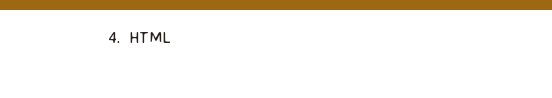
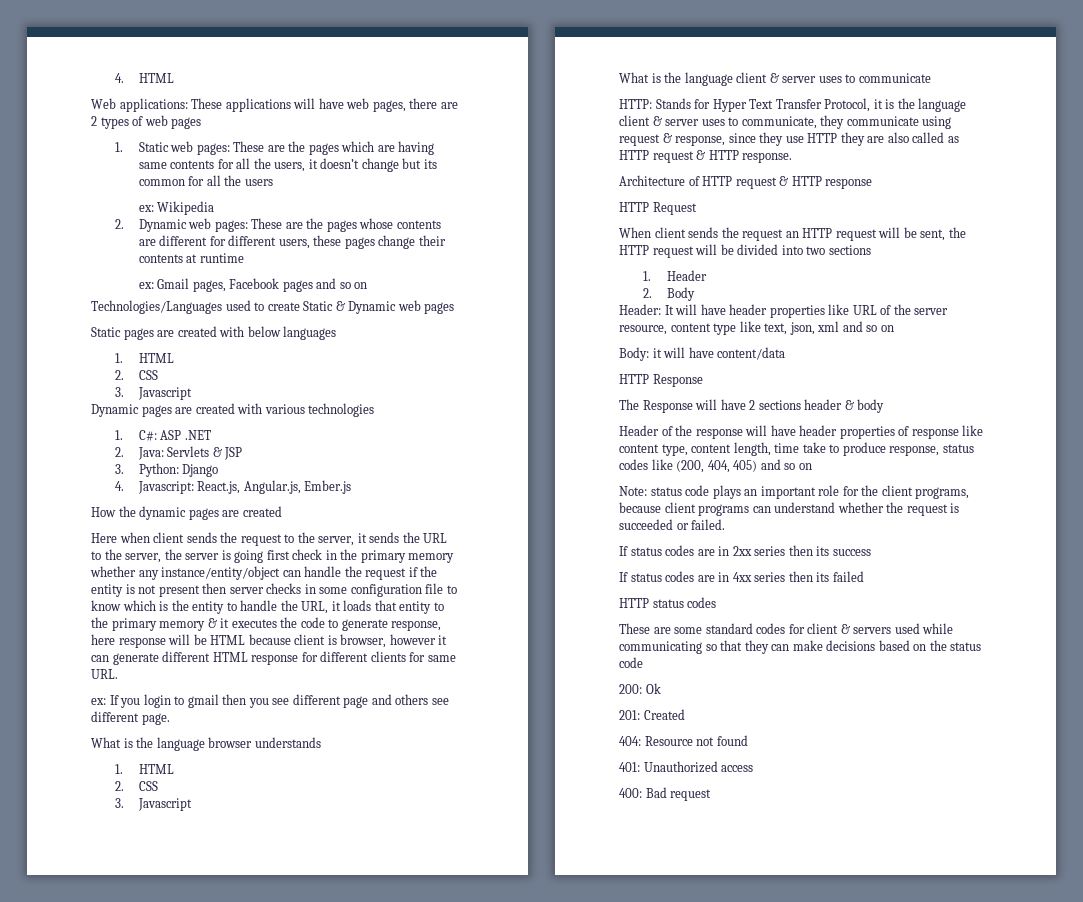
(172, 37) none -> [91,98,458,112] [91,115,202,129] [114,141,435,155] [138,158,437,172] [138,175,273,186] [138,201,215,215] [114,218,441,232] [138,235,446,249] [138,253,244,263] [138,278,368,292] [91,300,455,314] [91,326,337,340] [114,353,174,363] [114,370,158,380] [114,387,192,400] [91,403,375,417] [114,430,211,441] [114,446,243,460] [114,463,219,477] [114,480,352,494] [91,506,282,520] [91,532,448,546] [91,549,455,563] [90,566,438,580] [91,583,457,597] [91,600,444,614] [91,617,442,631] [91,634,448,648] [91,651,456,665] [91,669,118,679] [91,694,449,708] [91,711,170,725] [91,737,321,751] [114,764,174,774] [114,781,158,791] [114,798,192,811] [619,72,931,86] [619,98,967,112] [619,115,952,129] [619,132,959,146] [619,150,793,163] [619,175,873,189] [619,202,697,215] [619,227,966,241] [619,244,871,258] [642,270,707,281] [642,287,695,301] [619,304,949,318] [619,321,894,335] [619,347,786,361] [619,374,703,387] [619,399,885,413] [619,425,984,439] [619,442,974,456] [619,459,812,473] [619,485,970,499] [619,502,960,516] [619,519,726,530] [619,545,871,556] [619,571,864,582] [619,597,717,608] [619,623,954,634] [619,640,982,654] [619,657,643,668] [619,683,661,694] [619,709,685,720] [619,735,748,746] [619,761,754,773] [619,787,712,801] // Web applications: These applications will have web pages, there are 2 types of web pages // 1. Static web pages: These are the pages which are having same contents for all the users, it doesn’t change but its common for all the users // ex: Wikipedia // 2. Dynamic web pages: These are the pages whose contents are different for different users, these pages change their contents at runtime // ex: Gmail pages, Facebook pages and so on // Technologies/Languages used to create Static & Dynamic web pages // Static pages are created with below languages // 1. HTML // 2. CSS // 3. Javascript // Dynamic pages are created with various technologies // 1. C#: ASP .NET // 2. Java: Servlets & JSP // 3. Python: Django // 4. Javascript: React.js, Angular.js, Ember.js // How the dynamic pages are created // Here when client sends the request to the server, it sends the URL to the server, the server is going first check in the primary memory whether any instance/entity/object can handle the request if the entity is not present then server checks in some configuration file to know which is the entity to handle the URL, it loads that entity to the primary memory & it executes the code to generate response, here response will be HTML because client is browser, however it can generate different HTML response for different clients for same URL. // ex: If you login to gmail then you see different page and others see different page. // What is the language browser understands // 1. HTML // 2. CSS // 3. Javascript // What is the language client & server uses to communicate // HTTP: Stands for Hyper Text Transfer Protocol, it is the language client & server uses to communicate, they communicate using request & response, since they use HTTP they are also called as HTTP request & HTTP response. // Architecture of HTTP request & HTTP response // HTTP Request // When client sends the request an HTTP request will be sent, the HTTP request will be divided into two sections // 1. Header // 2. Body // Header: It will have header properties like URL of the server resource, content type like text, json, xml and so on // Body: it will have content/data // HTTP Response // The Response will have 2 sections header & body // Header of the response will have header properties of response like content type, content length, time take to produce response, status codes like (200, 404, 405) and so on // Note: status code plays an important role for the client programs, because client programs can understand whether the request is succeeded or failed. // If status codes are in 2xx series then its success // If status codes are in 4xx series then its failed // HTTP status codes // These are some standard codes for client & servers used while communicating so that they can make decisions based on the status code // 200: Ok // 201: Created // 404: Resource not found // 401: Unauthorized access // 400: Bad request

